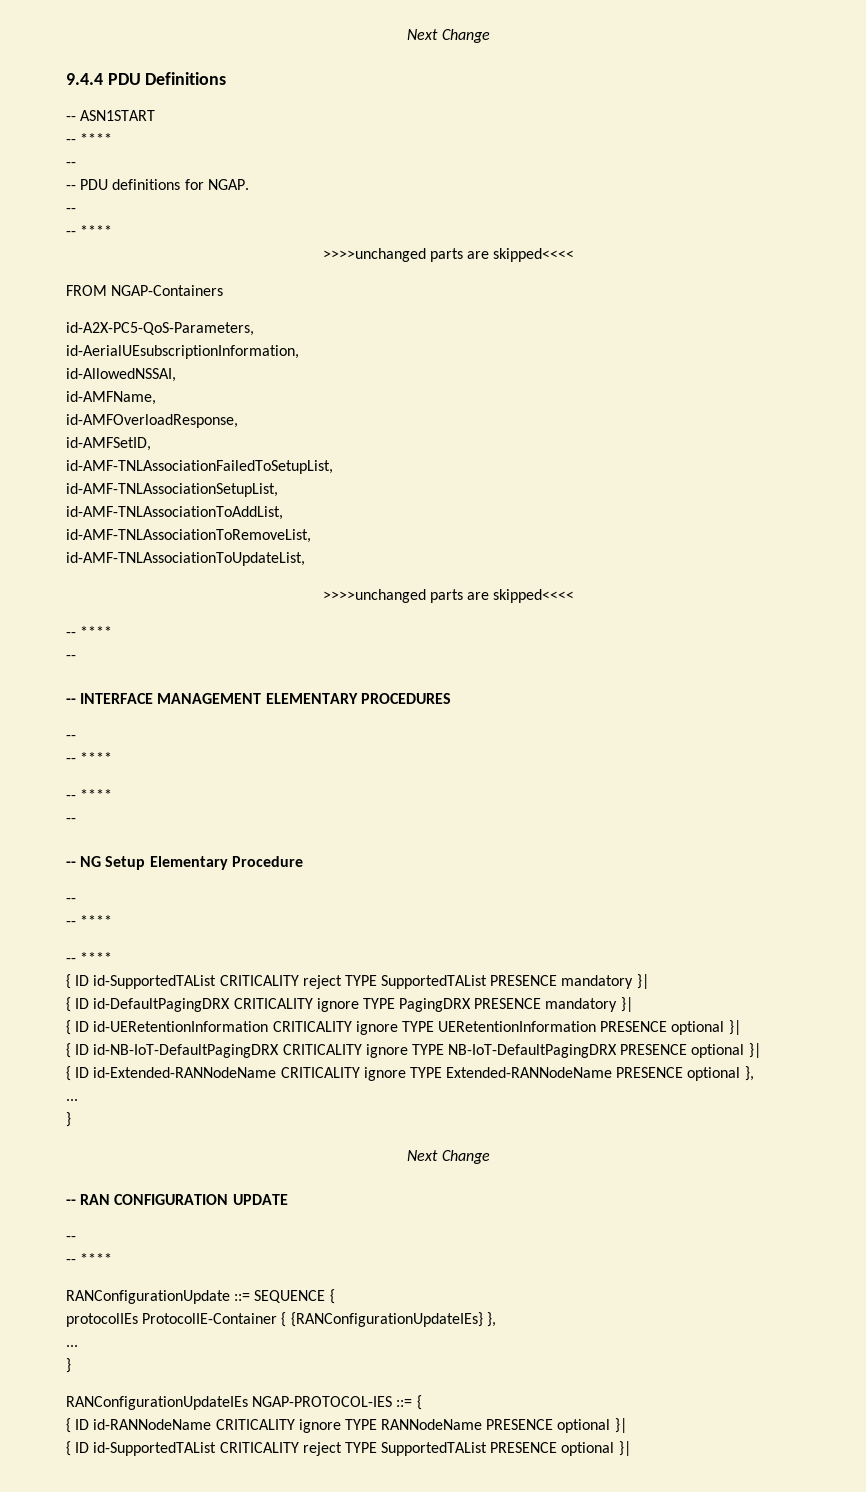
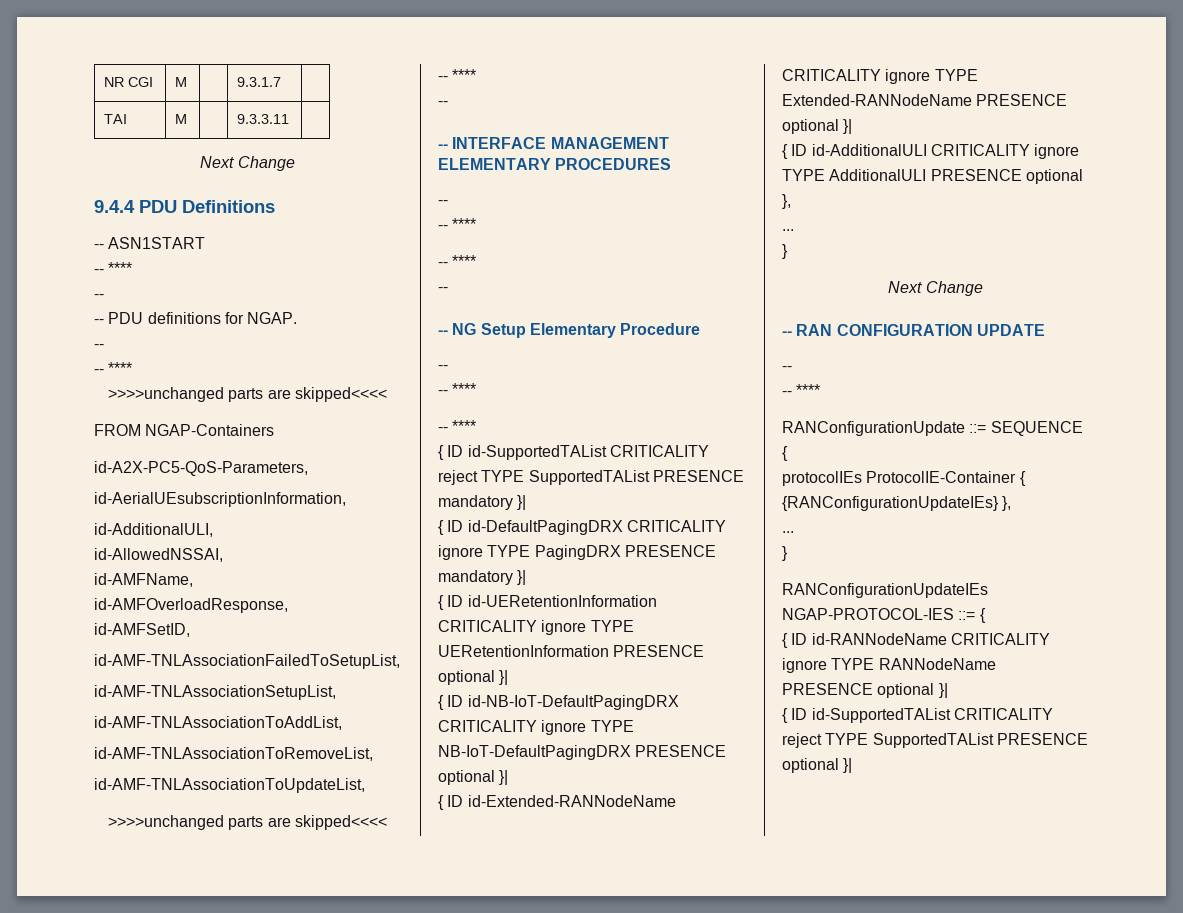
(407, 34) none -> [104,77,154,87] [175,77,188,87] [237,77,282,87] [104,114,128,124] [175,114,188,124] [237,114,290,124] NR CGI | M | | 9.3.1.7 | // TAI | M | | 9.3.3.11 | //
(299, 352) none -> [94,523,213,537] // id-AdditionalULI,
(741, 1074) none -> [843,119,853,134] [782,144,1080,159] [782,169,1083,184] }| // { ID id-AdditionalULI CRITICALITY ignore TYPE AdditionalULI PRESENCE optional

